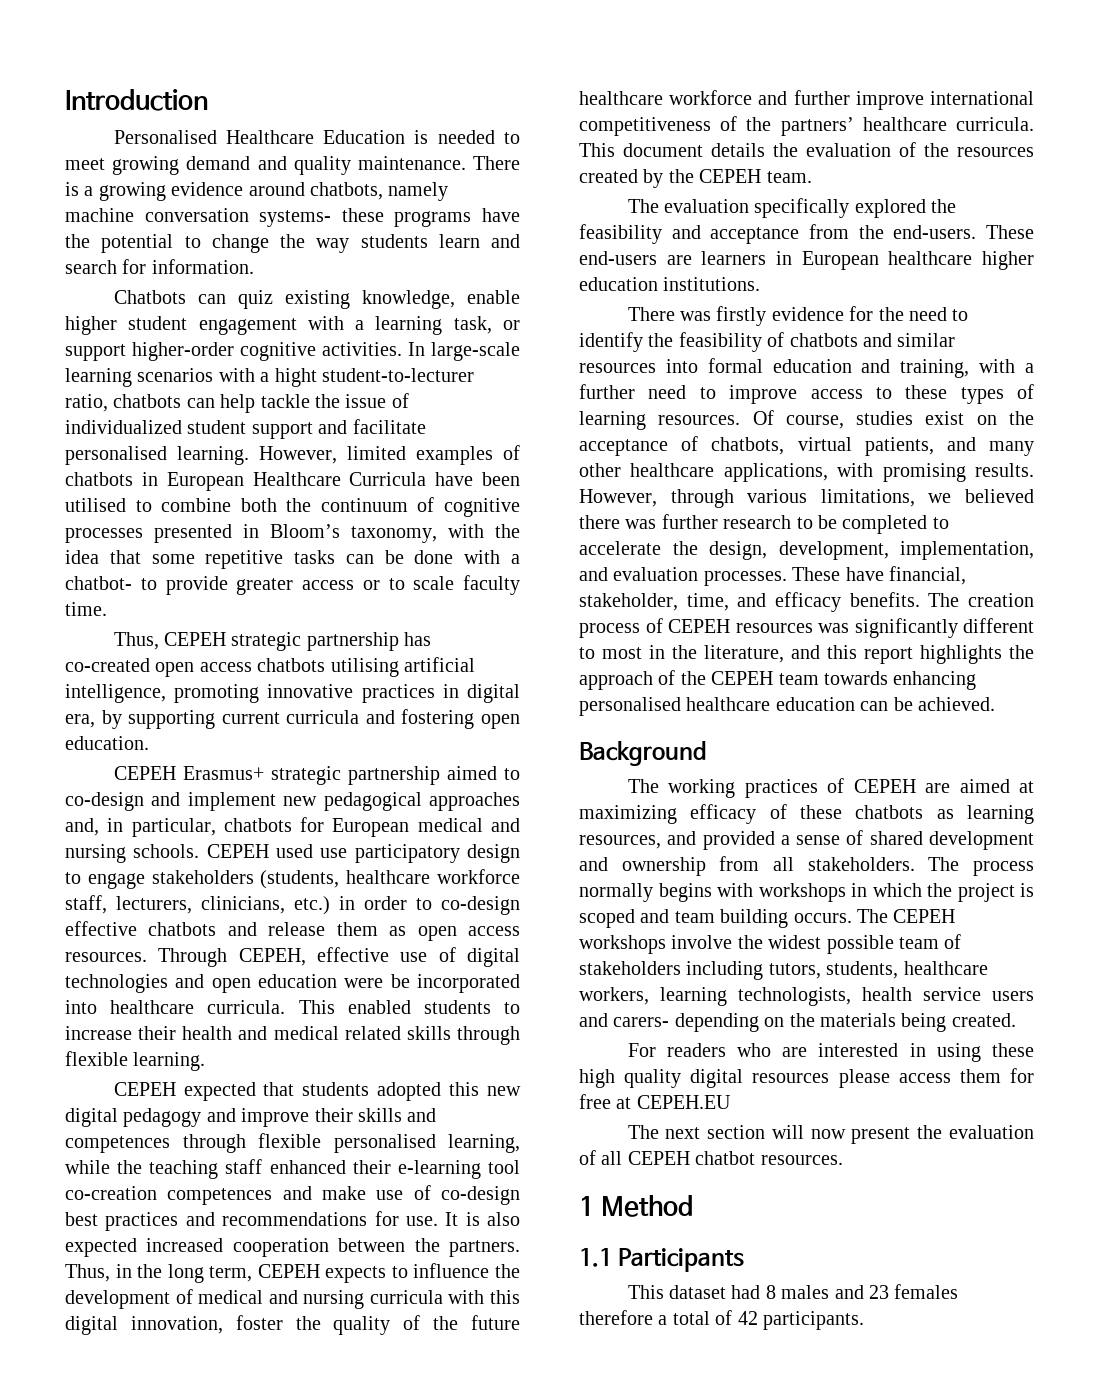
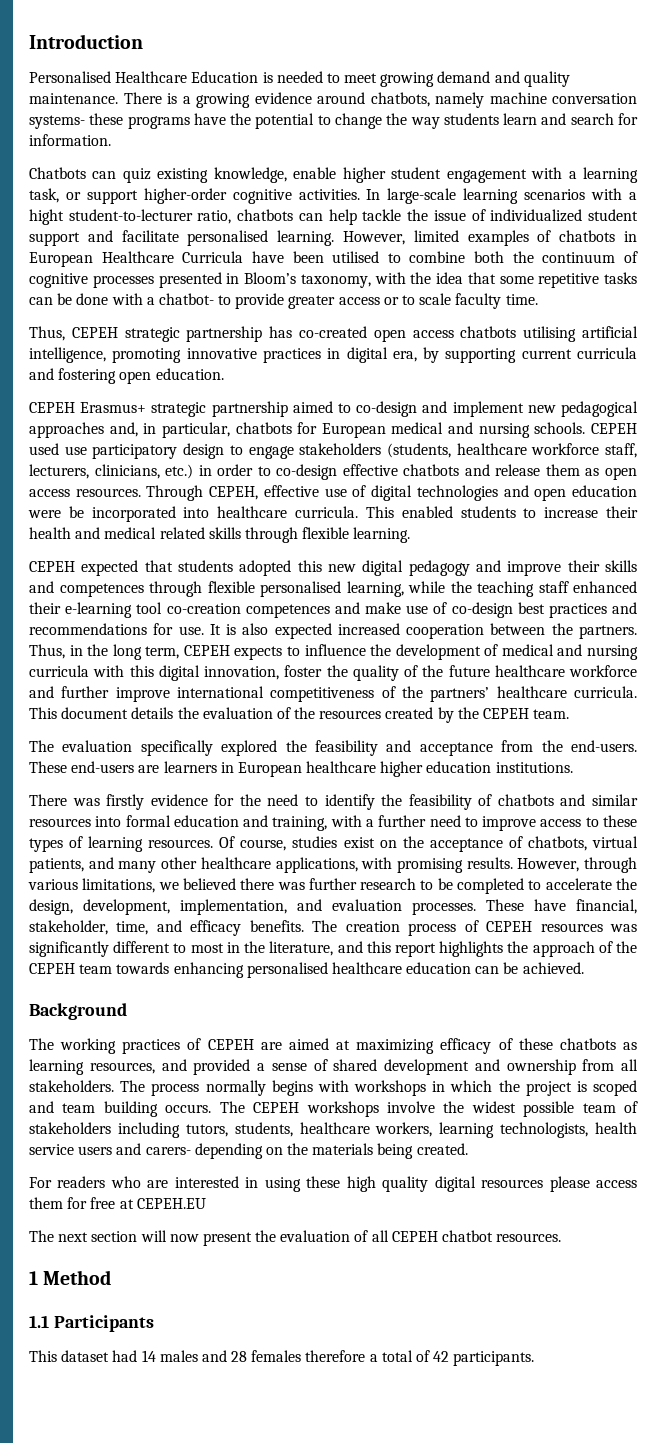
[765,1285,776,1299] 8 -> [141,1350,156,1362] 14
[869,1285,890,1299] 23 -> [231,1351,248,1362] 28

